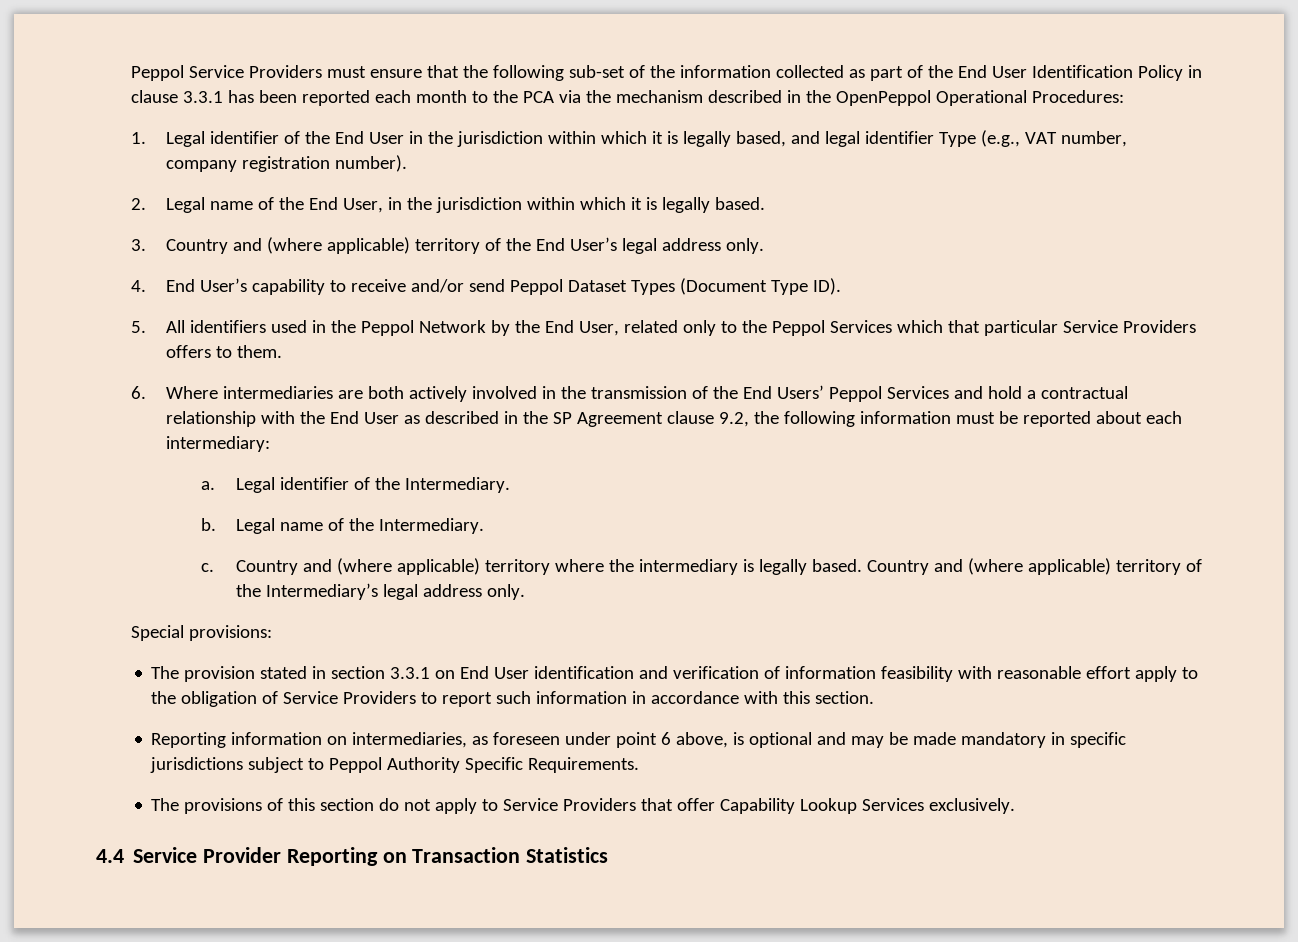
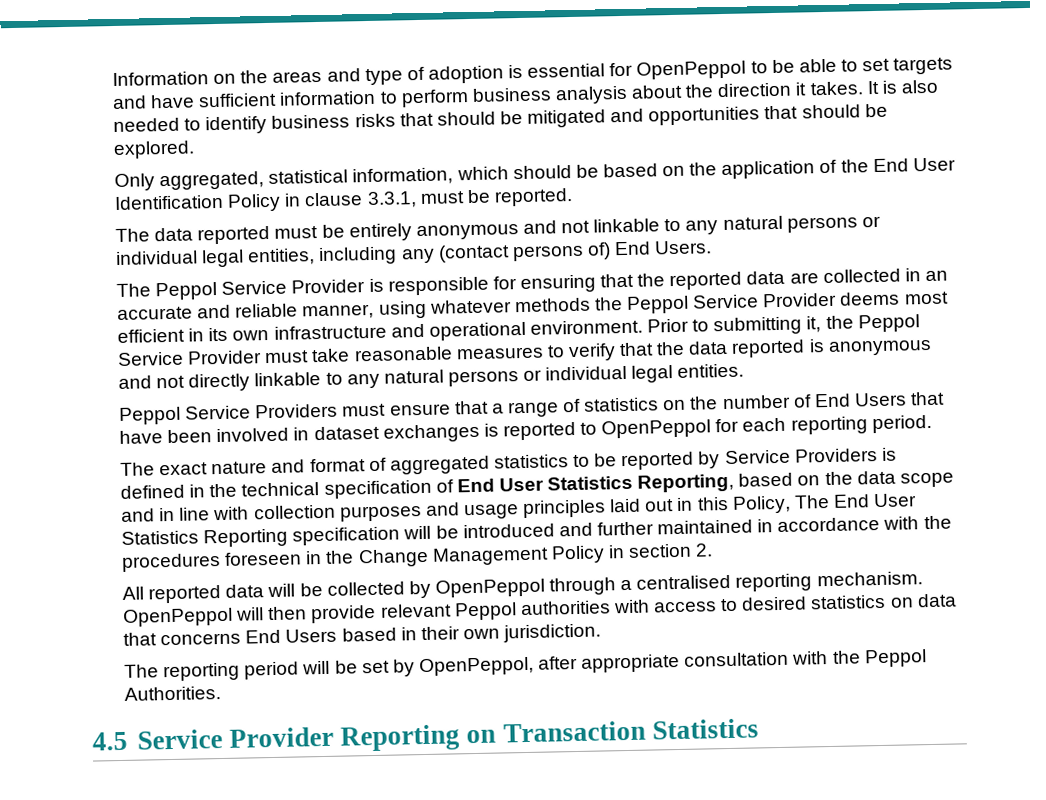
[130,65,903,81] Peppol Service Providers must ensure that the following sub-set of the information collected as part -> [112,57,954,87] [112,79,939,110] [113,103,888,135] [113,140,196,160] [114,160,816,192] Information on the areas and type of adoption is essential for OpenPeppol to be able to set targets and have sufficient information to perform business analysis about the direction it takes. It is also needed to identify business risks that should be mitigated and opportunities that should be explored. // Only aggregated, statistical information, which should be based on the application
[182,90,1124,106] [130,130,1127,147] [165,155,407,172] [130,197,765,213] [130,237,764,254] [130,278,841,295] [130,320,1196,336] [165,345,282,358] [130,385,1128,402] [165,411,1182,427] [165,436,270,452] [200,477,510,493] [200,518,484,534] [200,558,1202,575] [235,583,525,600] [130,625,272,641] [151,666,1199,682] [151,691,875,707] [151,732,1127,748] [150,757,640,773] [151,798,1016,814] [96,849,124,863] 3.3.1 has been reported each month to the PCA via the mechanism described in the OpenPeppol Operational Procedures: // 1. Legal identifier of the End User in the jurisdiction within which it is legally based, and legal identifier Type (e.g., VAT number, company registration number). // 2. Legal name of the End User, in the jurisdiction within which it is legally based. // 3. Country and (where applicable) territory of the End User’s legal address only. // 4. End User’s capability to receive and/or send Peppol Dataset Types (Document Type ID). // 5. All identifiers used in the Peppol Network by the End User, related only to the Peppol Services which that particular Service Providers offers to them. // 6. Where intermediaries are both actively involved in the transmission of the End Users’ Peppol Services and hold a contractual relationship with the End User as described in the SP Agreement clause 9.2, the following information must be reported about each intermediary: // a. Legal identifier of the Intermediary. // b. Legal name of the Intermediary. // c. Country and (where applicable) territory where the intermediary is legally based. Country and (where applicable) territory of the Intermediary’s legal address only. // Special provisions: // The provision stated in section 3.3.1 on End User identification and verification of information feasibility with reasonable effort apply to the obligation of Service Providers to report such information in accordance with this section. // Reporting information on intermediaries, as foreseen under point 6 above, is optional and may be made mandatory in specific jurisdictions subject to Peppol Authority Specific Requirements. // The provisions of this section do not apply to Service Providers that offer Capability Lookup Services exclusively. // 4.4 -> [366,187,573,209] [115,215,881,245] [116,240,713,268] [116,268,948,301] [117,291,949,320] [117,314,920,343] [117,339,932,366] [118,363,745,392] [119,391,946,425] [119,414,932,444] [120,447,897,476] [120,470,954,499] [121,493,918,522] [121,515,952,548] [121,543,714,572] [122,571,923,604] [123,593,957,627] [123,623,602,646] [124,649,927,682] [124,685,222,701] [92,731,128,751] 3.3.1, must be reported. // The data reported must be entirely anonymous and not linkable to any natural persons or individual legal entities, including any (contact persons of) End Users. // The Peppol Service Provider is responsible for ensuring that the reported data are collected in an accurate and reliable manner, using whatever methods the Peppol Service Provider deems most efficient in its own infrastructure and operational environment. Prior to submitting it, the Peppol Service Provider must take reasonable measures to verify that the data reported is anonymous and not directly linkable to any natural persons or individual legal entities. // Peppol Service Providers must ensure that a range of statistics on the number of End Users that have been involved in dataset exchanges is reported to OpenPeppol for each reporting period. // The exact nature and format of aggregated statistics to be reported by Service Providers is defined in the technical specification of End User Statistics Reporting, based on the data scope and in line with collection purposes and usage principles laid out in this Policy, The End User Statistics Reporting specification will be introduced and further maintained in accordance with the procedures foreseen in the Change Management Policy in section 2. // All reported data will be collected by OpenPeppol through a centralised reporting mechanism. OpenPeppol will then provide relevant Peppol authorities with access to desired statistics on data that concerns End Users based in their own jurisdiction. // The reporting period will be set by OpenPeppol, after appropriate consultation with the Peppol Authorities. // 4.5

